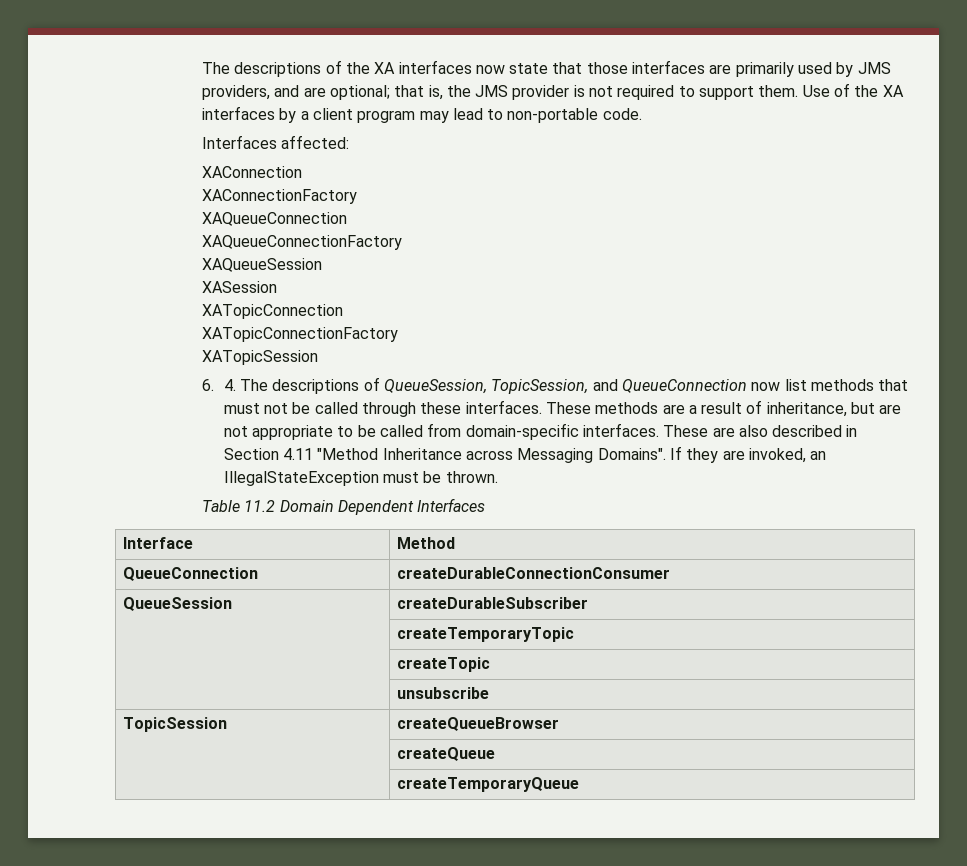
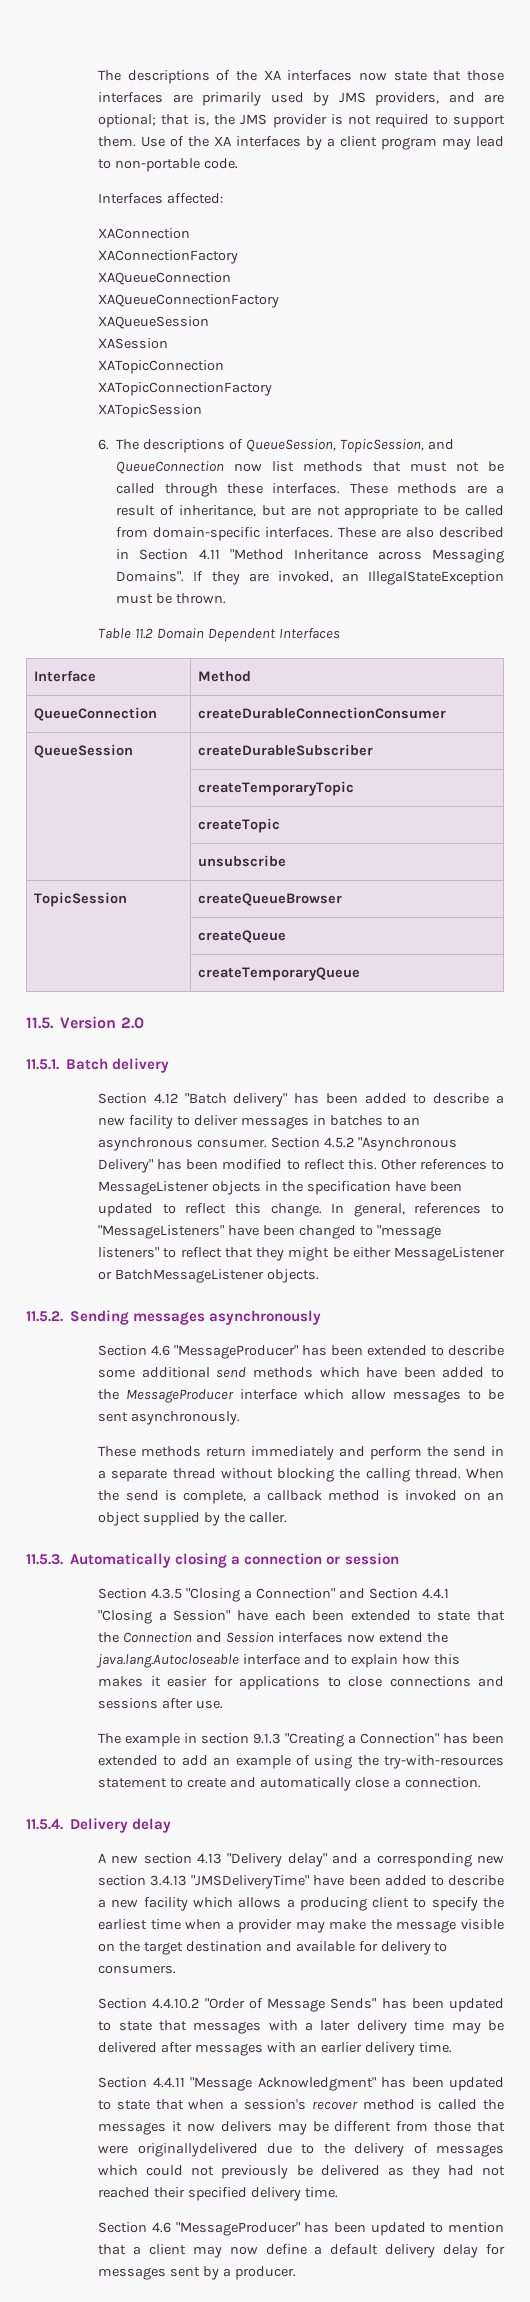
[223,379,236,391] 4. -> (110, 444) none
(580, 784) none -> [26,1016,144,1029] [26,1058,170,1073] [98,1093,504,1107] [98,1115,421,1129] [98,1137,457,1151] [98,1159,505,1173] [98,1181,462,1195] [98,1203,504,1217] [98,1225,441,1239] [98,1247,505,1261] [98,1269,319,1283] [26,1310,322,1325] [98,1345,505,1359] [98,1367,504,1378] [98,1389,504,1403] [98,1411,241,1425] [98,1446,504,1460] [98,1468,504,1482] [98,1490,505,1504] [98,1512,287,1526] [26,1553,399,1568] [98,1588,449,1602] [98,1610,506,1624] [98,1632,448,1643] [96,1654,460,1668] [98,1676,504,1690] [98,1698,223,1709] [98,1733,504,1747] [98,1755,504,1769] [98,1777,481,1791] [26,1818,172,1833] [98,1853,504,1867] [98,1875,504,1889] [98,1897,504,1911] [98,1919,504,1933] [98,1941,448,1955] [98,1965,177,1974] [98,1998,504,2012] [98,2020,505,2034] [98,2042,452,2056] [98,2077,505,2091] [98,2099,504,2110] [98,2121,506,2135] [98,2143,504,2157] [98,2165,506,2179] [98,2187,338,2201] [98,2222,504,2236] [98,2244,506,2258] [98,2266,296,2280] // 11.5. Version 2.0 // 11.5.1. Batch delivery // Section 4.12 "Batch delivery" has been added to describe a new facility to deliver messages in batches to an asynchronous consumer. Section 4.5.2 "Asynchronous Delivery" has been modified to reflect this. Other references to MessageListener objects in the specification have been updated to reflect this change. In general, references to "MessageListeners" have been changed to "message listeners" to reflect that they might be either MessageListener or BatchMessageListener objects. // 11.5.2. Sending messages asynchronously // Section 4.6 "MessageProducer" has been extended to describe some additional send methods which have been added to the MessageProducer interface which allow messages to be sent asynchronously. // These methods return immediately and perform the send in a separate thread without blocking the calling thread. When the send is complete, a callback method is invoked on an object supplied by the caller. // 11.5.3. Automatically closing a connection or session // Section 4.3.5 "Closing a Connection" and Section 4.4.1 "Closing a Session" have each been extended to state that the Connection and Session interfaces now extend the java.lang.Autocloseable interface and to explain how this makes it easier for applications to close connections and sessions after use. // The example in section 9.1.3 "Creating a Connection" has been extended to add an example of using the try-with-resources statement to create and automatically close a connection. // 11.5.4. Delivery delay // A new section 4.13 "Delivery delay" and a corresponding new section 3.4.13 "JMSDeliveryTime" have been added to describe a new facility which allows a producing client to specify the earliest time when a provider may make the message visible on the target destination and available for delivery to consumers. // Section 4.4.10.2 "Order of Message Sends" has been updated to state that messages with a later delivery time may be delivered after messages with an earlier delivery time. // Section 4.4.11 "Message Acknowledgment" has been updated to state that when a session's recover method is called the messages it now delivers may be different from those that were originallydelivered due to the delivery of messages which could not previously be delivered as they had not reached their specified delivery time. // Section 4.6 "MessageProducer" has been updated to mention that a client may now define a default delivery delay for messages sent by a producer.

